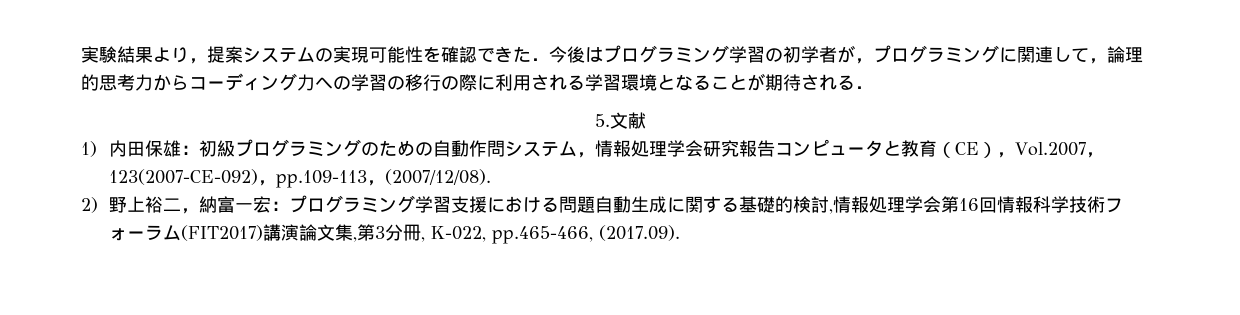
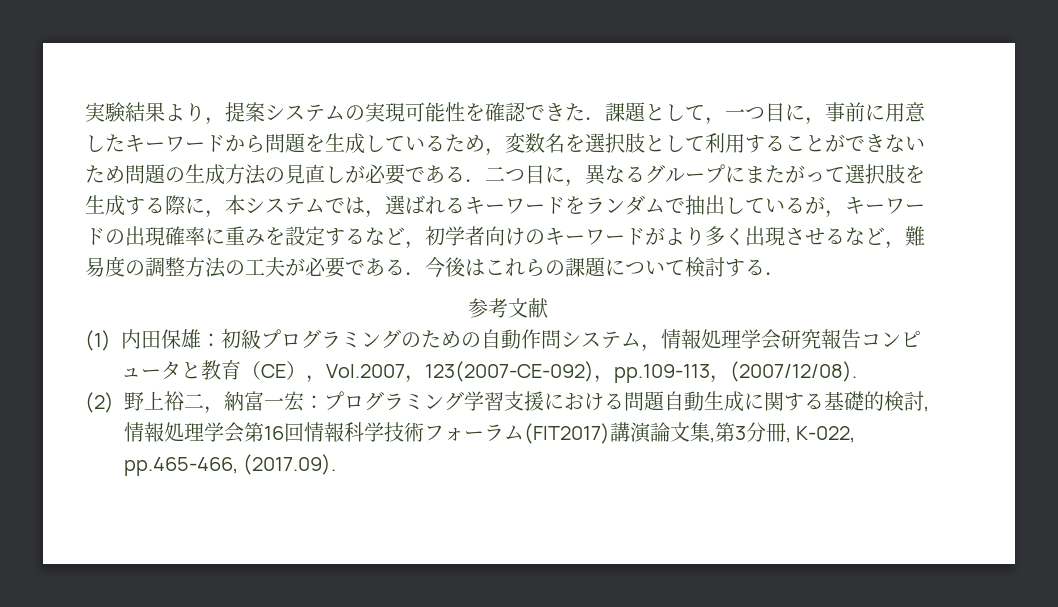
[549,45,1143,64] [81,73,837,91] 今後はプログラミング学習の初学者が，プログラミングに関連して，論理的思考力からコーディング力への学習の移行の際に利用される学習環境となることが期待され -> [605,102,926,125] [85,133,925,156] [85,164,925,187] [85,195,925,218] [85,226,925,249] [85,256,745,278] 課題として，一つ目に，事前に用意したキーワードから問題を生成しているため，変数名を選択肢として利用することができないため問題の生成方法の見直しが必要である．二つ目に，異なるグループにまたがって選択肢を生成する際に，本システムでは，選ばれるキーワードをランダムで抽出しているが，キーワードの出現確率に重みを設定するなど，初学者向けのキーワードがより多く出現させるなど，難易度の調整方法の工夫が必要である．今後はこれらの課題について検討す
[594,114,610,127] 5. -> [468,298,508,318] 参考
[81,141,97,157] 1) -> [85,330,111,351] (1)
[81,197,98,213] 2) -> [85,392,114,413] (2)

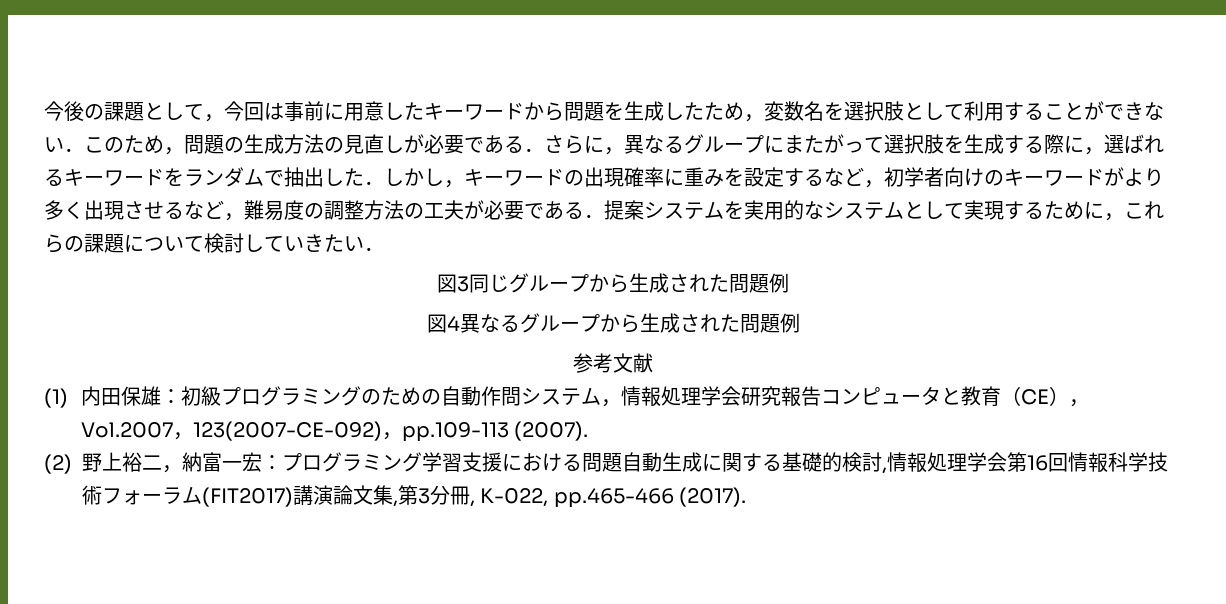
[85,102,605,125] 実験結果より，提案システムの実現可能性を確認できた． -> [44,101,104,121] 今後の
[725,103,825,125] 一つ目に， -> [224,101,284,121] 今回は
[385,135,445,152] ている -> [684,102,704,120] た
[85,165,125,183] ため -> [64,135,184,155] ．このため，
[485,165,545,184] 二つ目 -> [544,135,584,154] さら
[225,195,385,218] 本システムでは， -> (1104, 151) none
[745,196,825,214] ているが -> [344,168,444,186] た．しかし
[425,257,485,278] 今後は -> [604,200,1124,221] 提案システムを実用的なシステムとして実現するために，
[725,259,785,277] する． -> [244,234,384,252] [437,273,789,293] [426,313,800,333] していきたい． // 図3同じグループから生成された問題例 // 図4異なるグループから生成された問題例
[710,361,857,383] ，(2007/12/08). -> [514,421,589,441] (2007).
[124,454,337,476] pp.465-466, (2017.09). -> [553,487,747,508] pp.465-466 (2017).

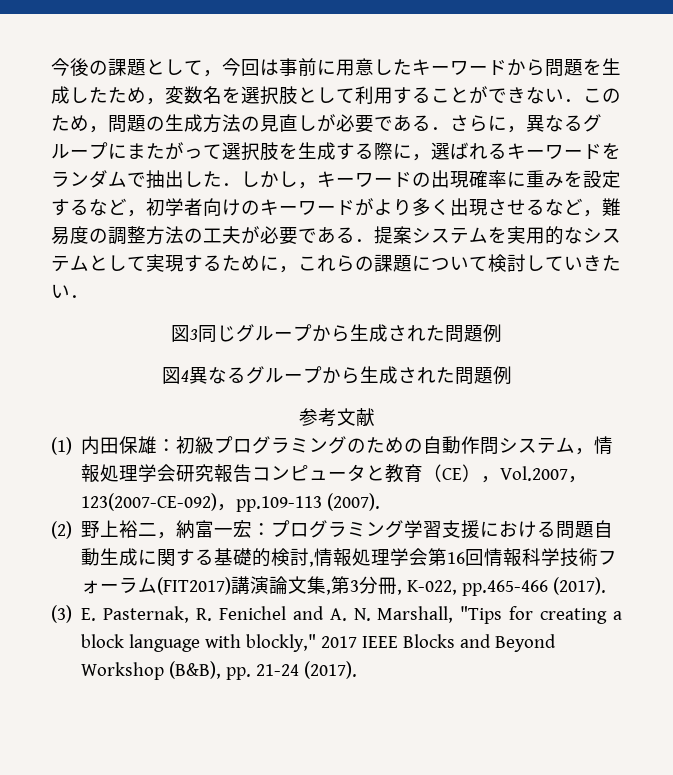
(747, 497) none -> [51,605,622,624] [81,634,557,652] [81,661,358,680] // (3) E. Pasternak, R. Fenichel and A. N. Marshall, "Tips for creating a block language with blockly," 2017 IEEE Blocks and Beyond Workshop (B&B), pp. 21-24 (2017).

